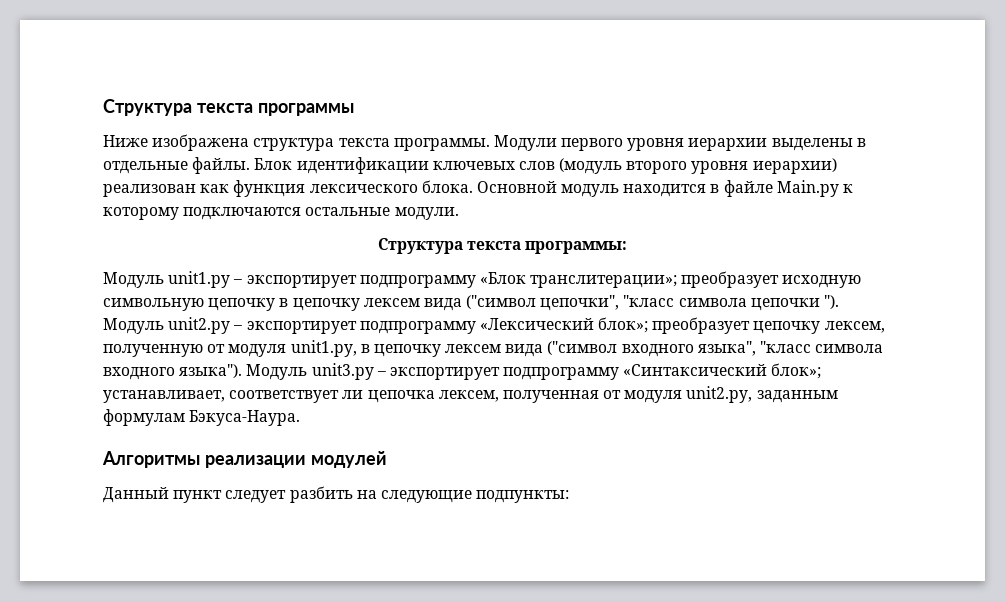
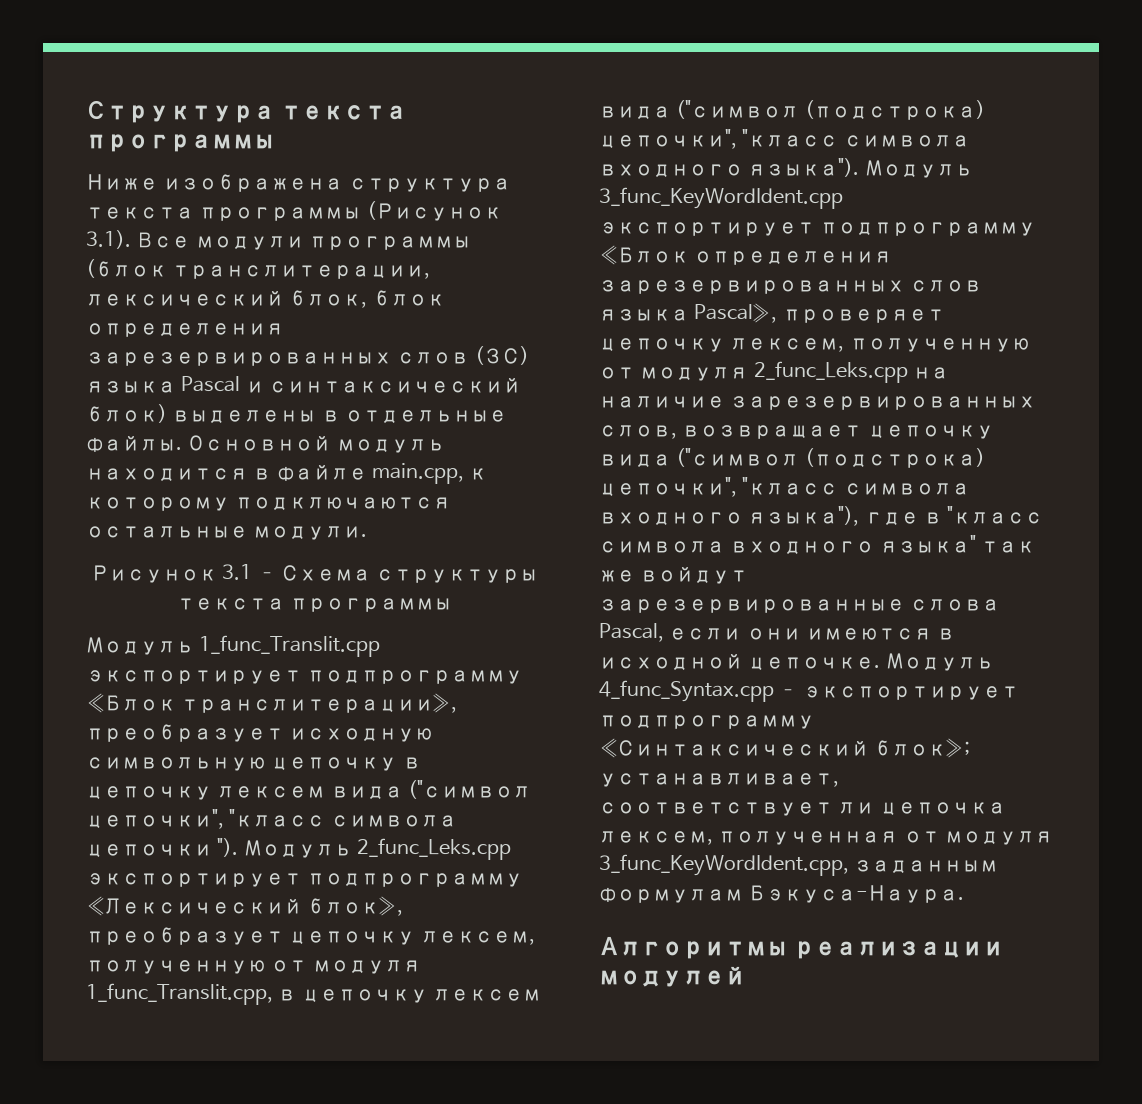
[393,135,866,151] [103,157,837,174] [103,180,473,197] программы. Модули первого уровня иерархии выделены в отдельные файлы. Блок идентификации ключевых слов (модуль второго уровня иерархии) реализован как функция лексического блока. -> [199,201,502,221] [86,230,471,250] [86,259,431,279] [86,290,445,308] [86,323,284,337] [86,346,529,366] [86,376,521,393] [86,404,507,424] [86,436,182,452] программы (Рисунок 3.1). Все модули программы (блок транслитерации, лексический блок, блок определения зарезервированных слов (ЗС) языка Pascal и синтаксический блок) выделены в отдельные файлы.
[776,180,839,197] Main.py -> [371,463,464,484] main.cpp,
[377,238,628,254] [103,271,678,288] Структура текста программы: // Модуль unit1.py – экспортирует подпрограмму «Блок транслитерации»; -> [90,564,539,583] [176,598,453,612] [86,635,381,657] [86,670,524,684] [86,693,458,713] Рисунок 3.1 – Схема структуры текста программы // Модуль 1_func_Translit.cpp экспортирует подпрограмму «Блок транслитерации»,
[168,317,243,334] unit2.py – -> [356,838,511,860] 2_func_Leks.cpp
[598,317,649,333] блок»; -> [307,896,404,916] блок»,
[290,340,756,357] unit1.py, в цепочку лексем вида ("символ входного языка", -> [86,983,541,1005] [599,100,985,120] [599,129,737,149] 1_func_Translit.cpp, в цепочку лексем вида ("символ (подстрока) цепочки",
[311,363,374,380] unit3.py -> [599,187,843,209] [599,222,1037,236] [599,245,893,265] [599,280,983,294] [599,303,945,323] [599,338,1030,352] [599,361,949,383] [599,396,1037,410] [599,425,994,439] [599,448,985,468] [599,477,970,497] [599,506,1044,526] [599,535,1035,555] [599,567,749,584] [599,599,1001,613] [599,623,956,642] [599,653,994,671] [599,680,774,702] 3_func_KeyWordIdent.cpp экспортирует подпрограмму «Блок определения зарезервированных слов языка Pascal», проверяет цепочку лексем, полученную от модуля 2_func_Leks.cpp на наличие зарезервированных слов, возвращает цепочку вида ("символ (подстрока) цепочки", "класс символа входного языка"), где в "класс символа входного языка" так же войдут зарезервированные слова Pascal, если они имеются в исходной цепочке. Модуль 4_func_Syntax.cpp
[686,386,753,403] unit2.py, -> [599,854,849,876] 3_func_KeyWordIdent.cpp,
[103,486,570,503] // Данный пункт следует разбить на следующие подпункты: -> (746, 976) none

